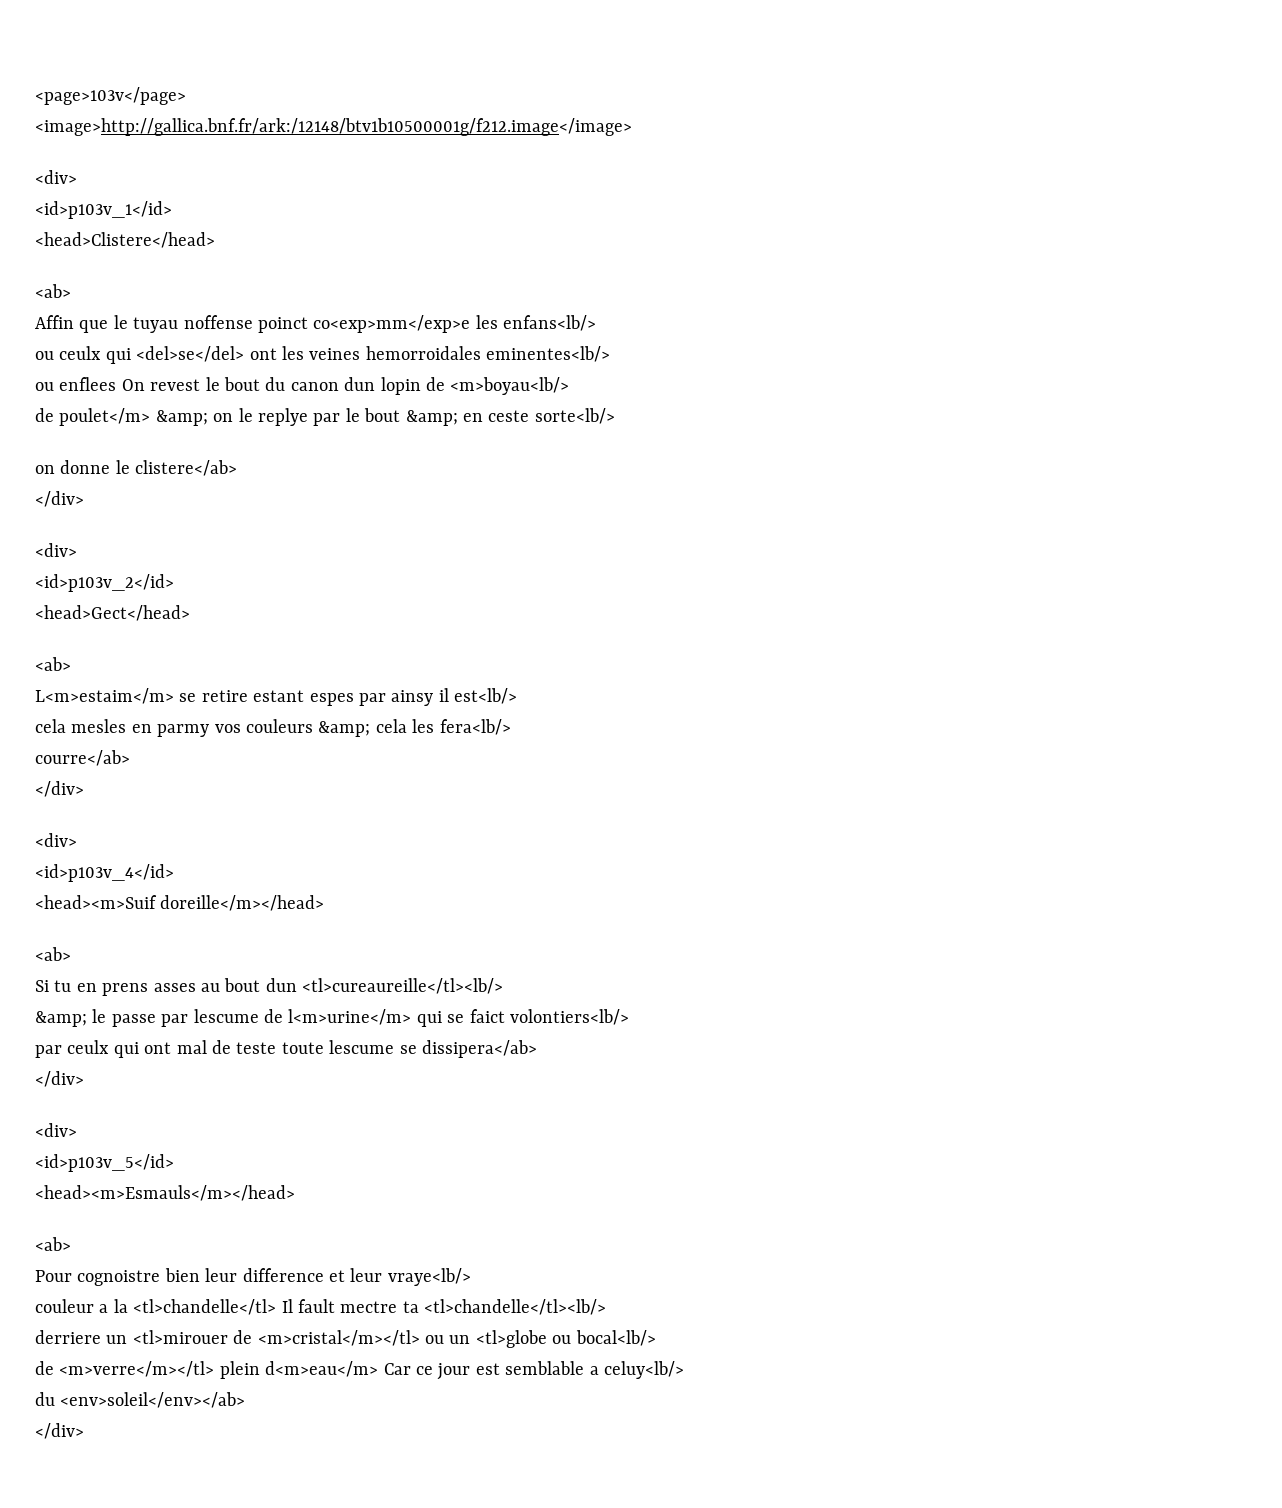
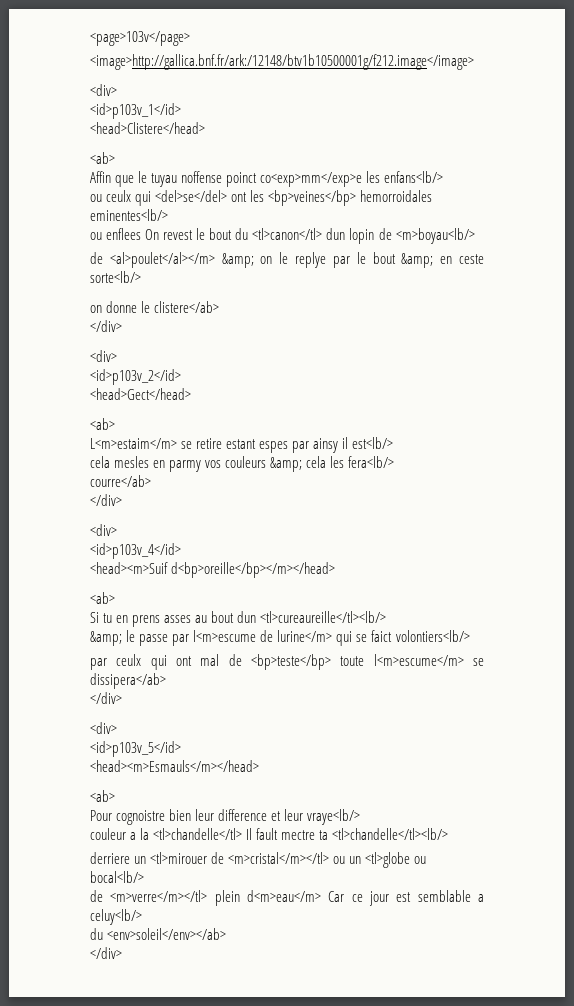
[309,348,361,360] veines -> [268,190,357,206] <bp>veines</bp>
[290,382,339,391] canon -> [252,228,323,240] <tl>canon</tl>
[59,408,151,426] poulet</m> -> [109,252,215,268] <al>poulet</al></m>
[160,895,325,911] doreille</m></head> -> [171,562,336,578] d<bp>oreille</bp></m></head>
[193,1009,412,1025] lescume de l<m>urine</m> -> [193,630,333,642] l<m>escume de lurine</m>
[236,1040,395,1054] teste toute lescume -> [251,654,464,670] <bp>teste</bp> toute l<m>escume</m>

